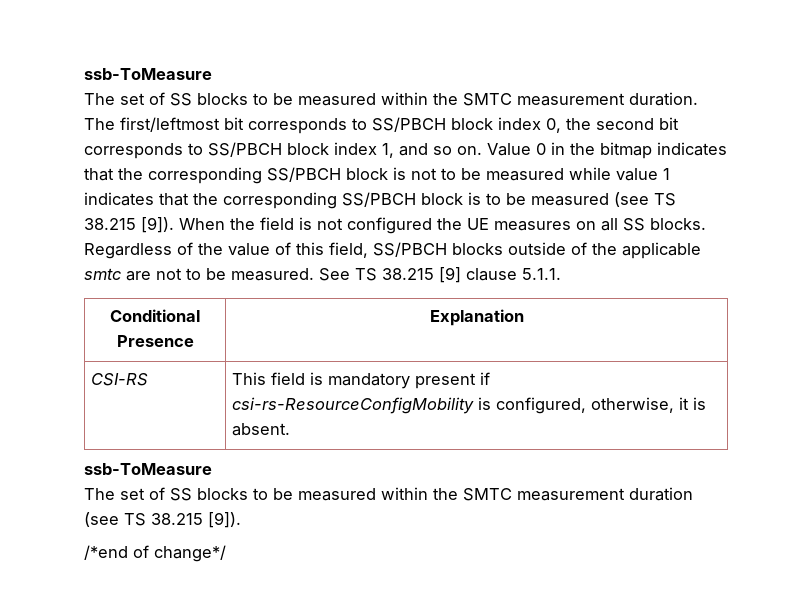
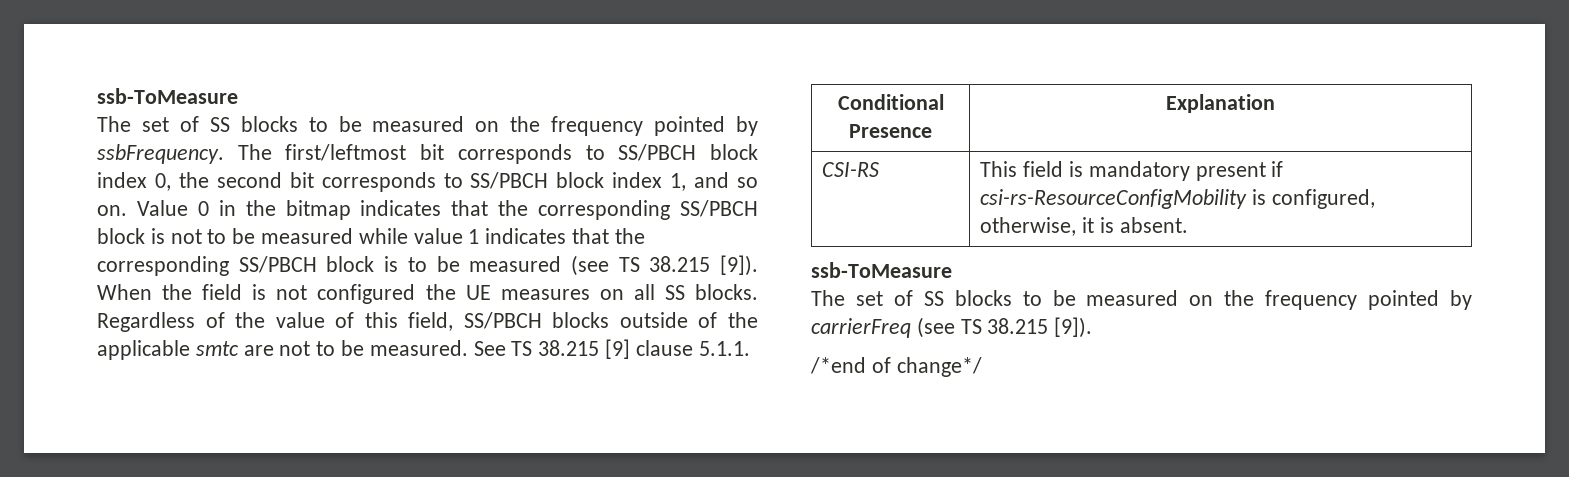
[84,68,212,80] [84,92,698,106] ssb-ToMeasure // The set of SS blocks to be measured within the SMTC measurement duration. -> [97,88,238,104] [97,116,758,136] [97,144,224,164] ssb-ToMeasure // The set of SS blocks to be measured on the frequency pointed by ssbFrequency.
[381,487,693,501] within the SMTC measurement duration -> [1189,290,1472,310] [811,318,911,338] on the frequency pointed by carrierFreq

